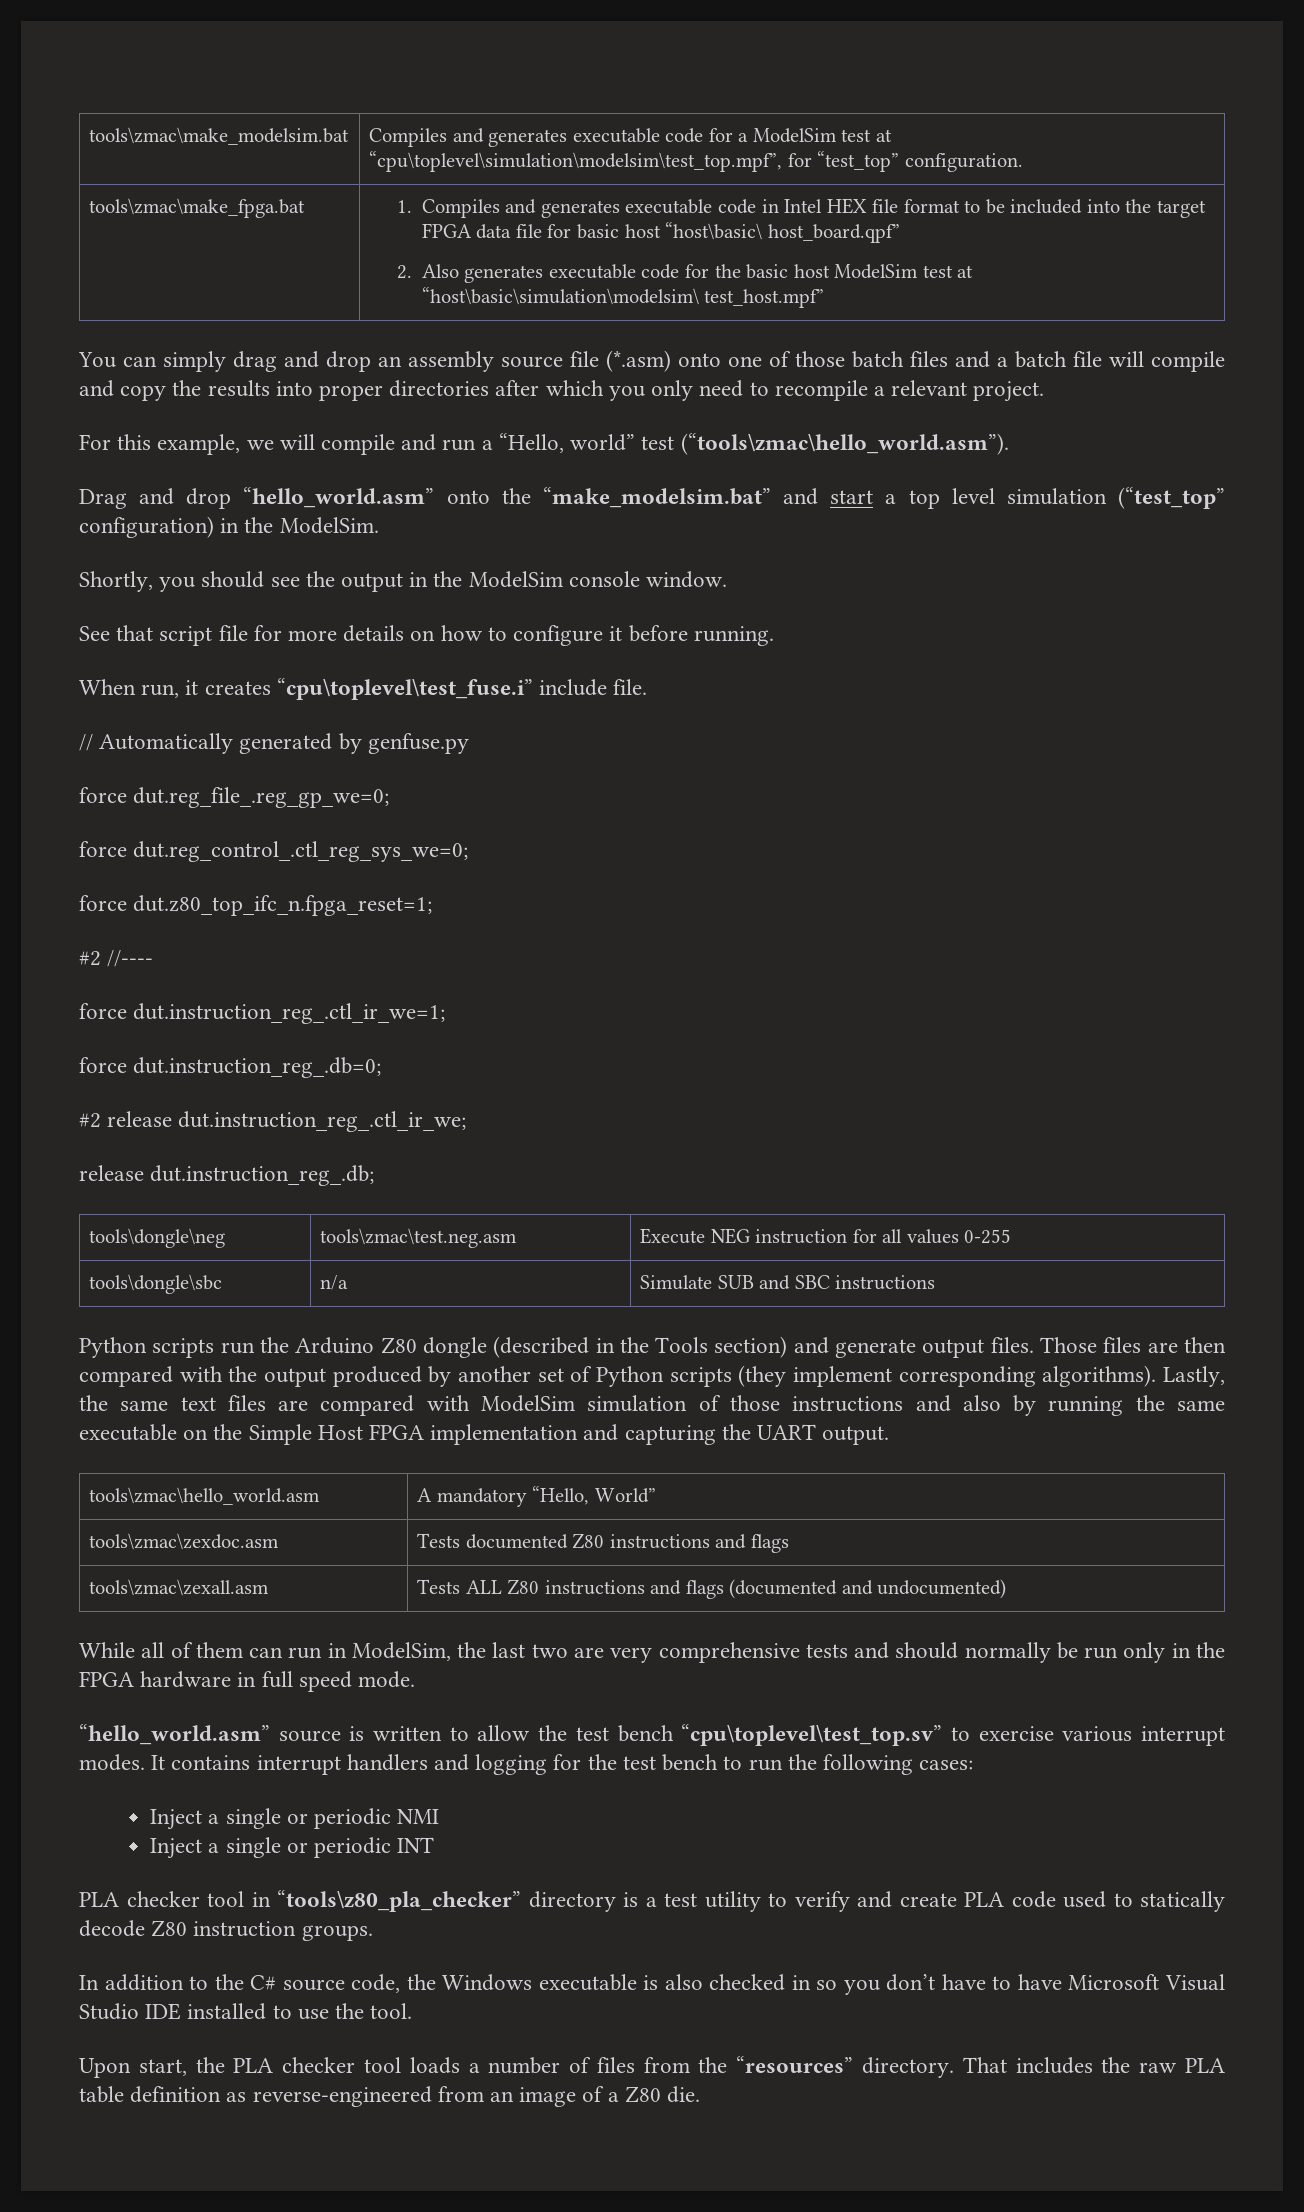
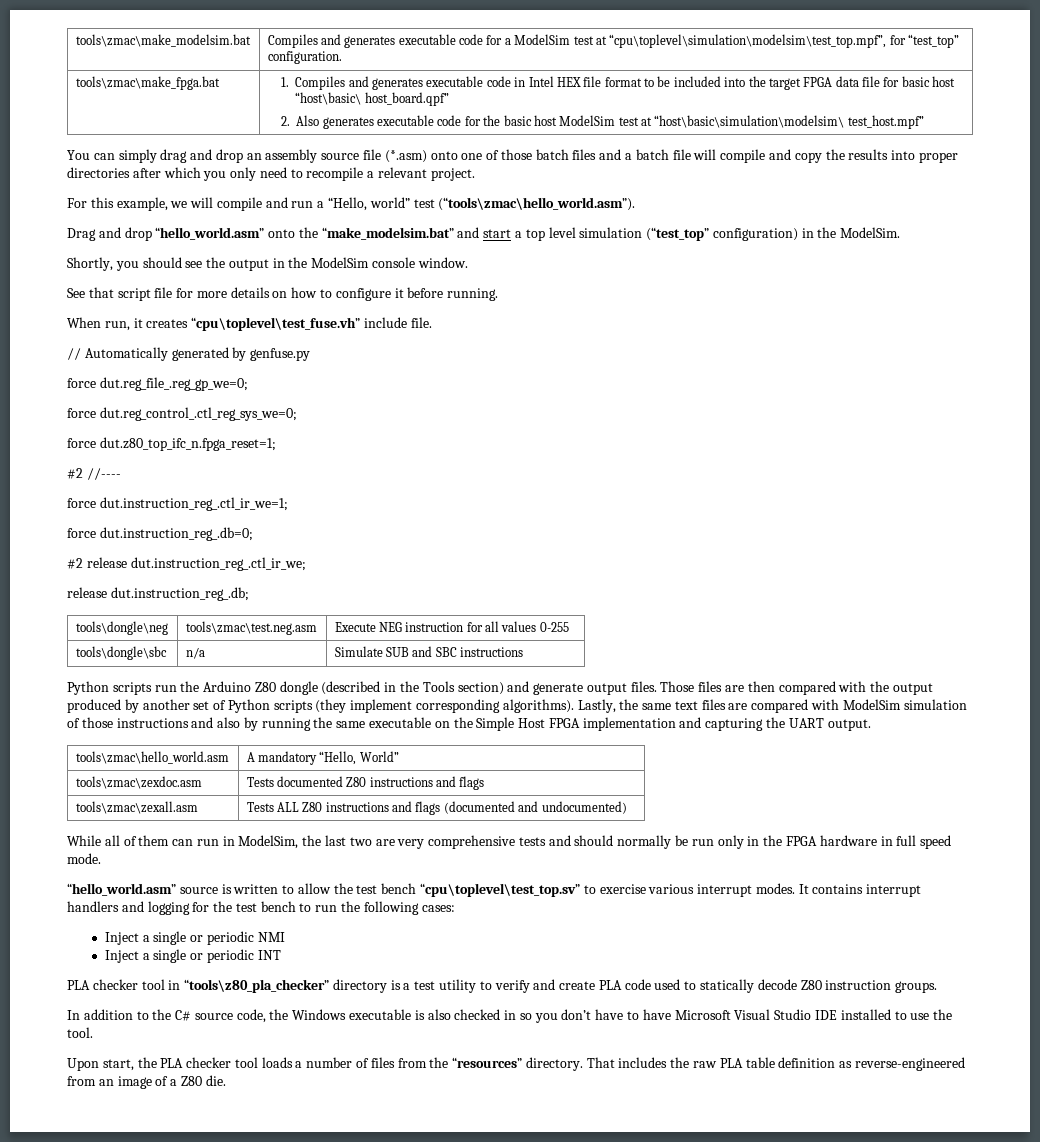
[276,678,533,700] “cpu\toplevel\test_fuse.i” -> [191,317,361,331] “cpu\toplevel\test_fuse.vh”

